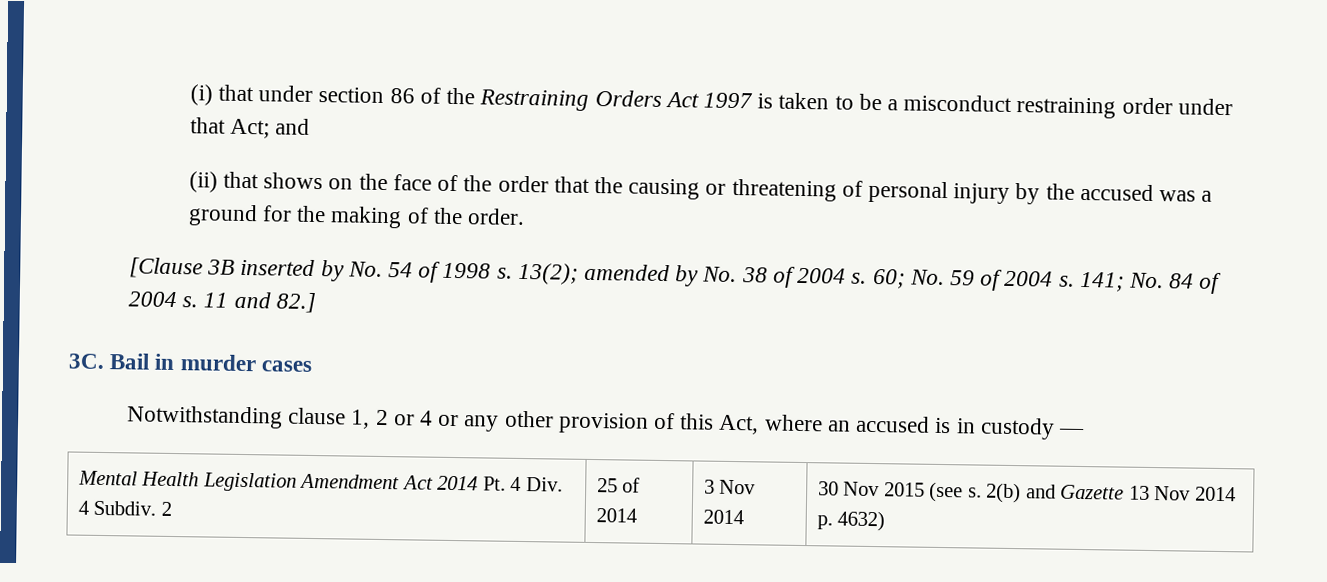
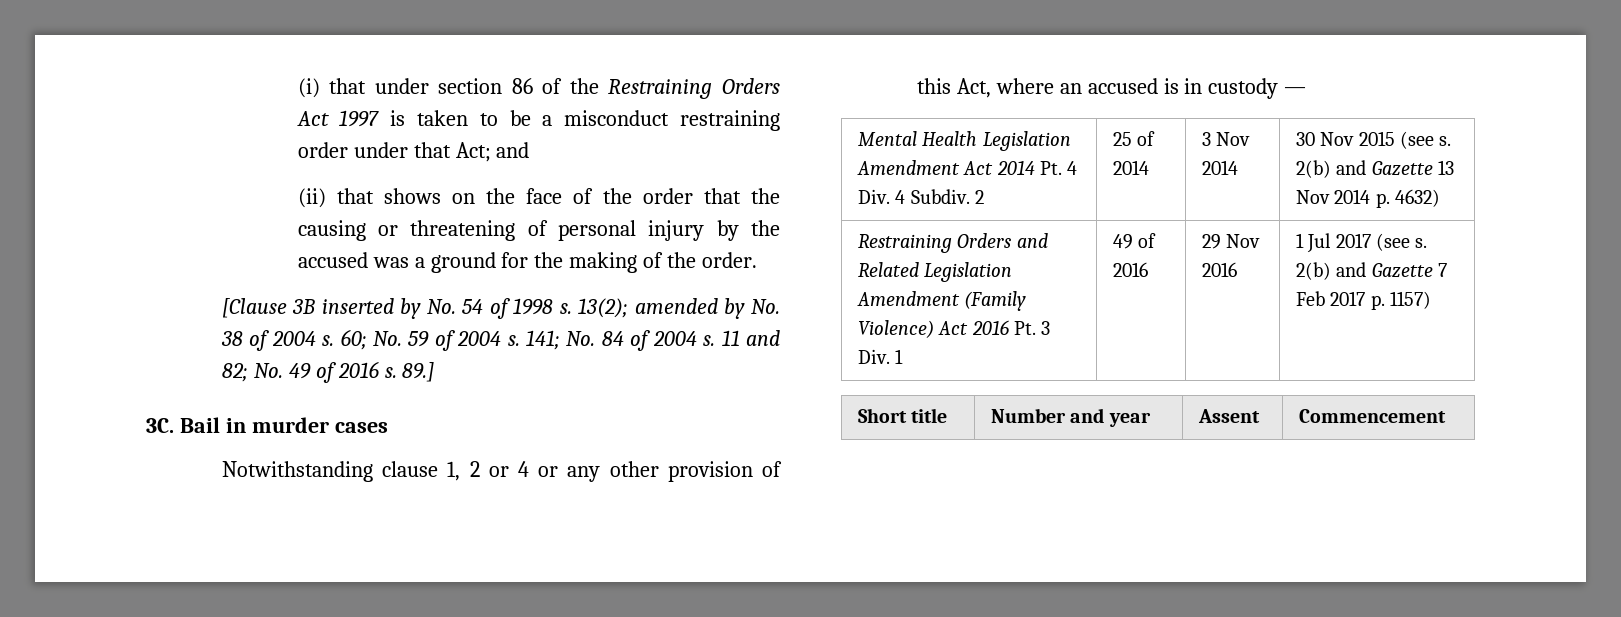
[275,292,316,314] 82.] -> [221,361,435,383] 82; No. 49 of 2016 s. 89.]
(886, 521) none -> [857,233,1048,253] [857,262,1013,282] [856,291,1027,311] [857,320,1051,338] [857,349,904,364] [1112,233,1157,249] [1112,262,1148,277] [1201,234,1261,249] [1201,262,1237,277] [1295,233,1428,253] [1295,262,1447,280] [1295,291,1431,310] [857,408,948,423] [990,408,1151,427] [1197,409,1260,423] [1298,409,1446,423] // Restraining Orders and Related Legislation Amendment (Family Violence) Act 2016 Pt. 3 Div. 1 | 49 of 2016 | 29 Nov 2016 | 1 Jul 2017 (see s. 2(b) and Gazette 7 Feb 2017 p. 1157) // Short title | Number and year | Assent | Commencement

